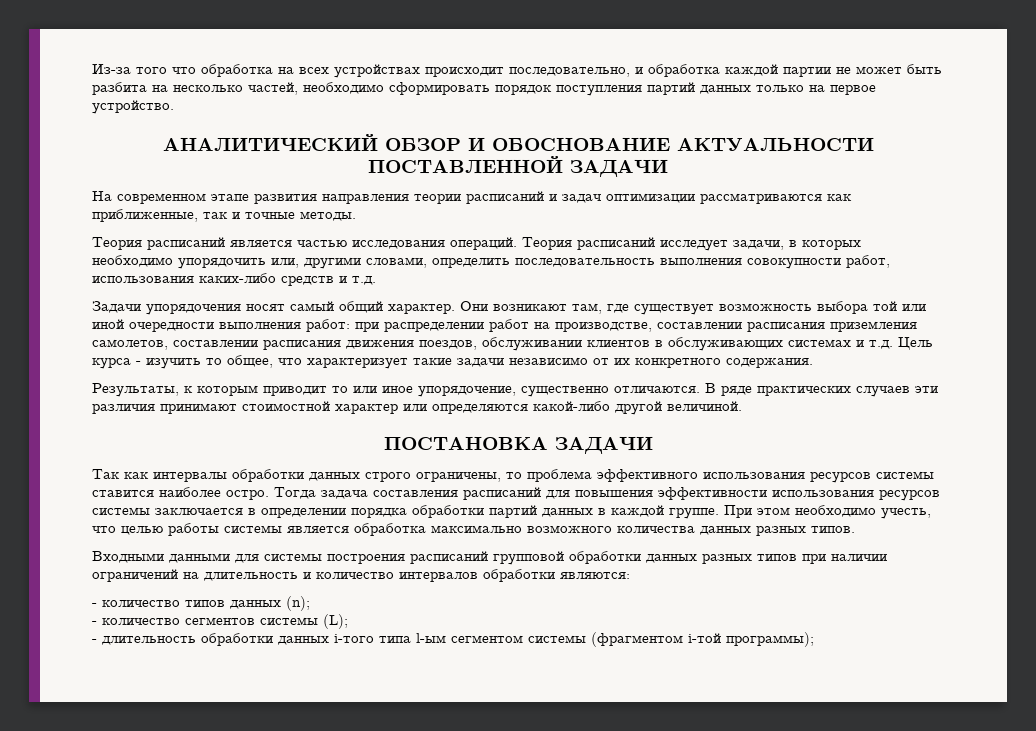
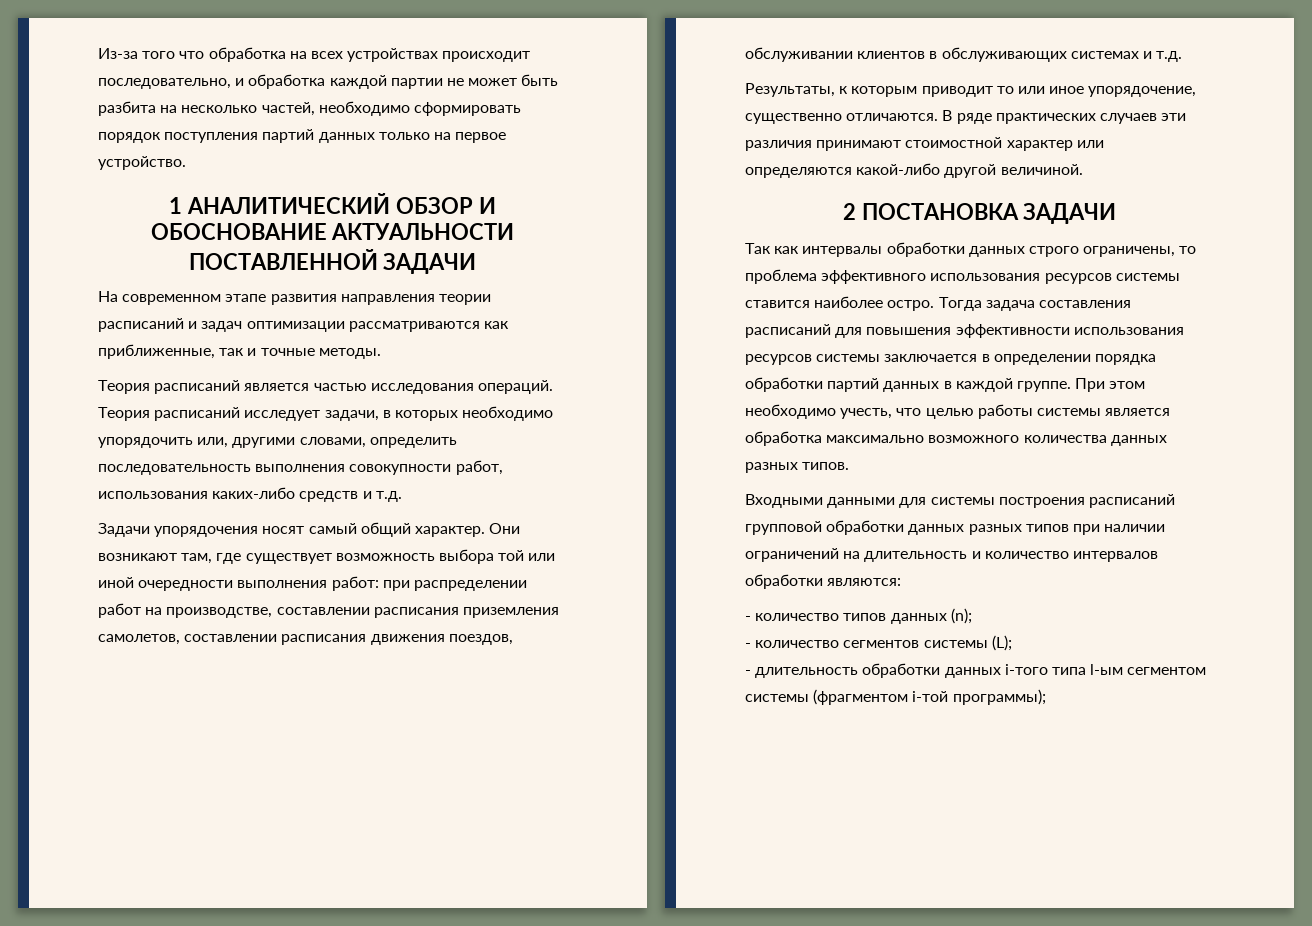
(174, 107) none -> [169,197,183,214] 1
[898,337,933,350] [92,355,813,369] Цель курса - изучить то общее, что характеризует такие задачи независимо от их конкретного содержания. -> (1183, 56) none
(742, 406) none -> [842,203,856,220] 2

